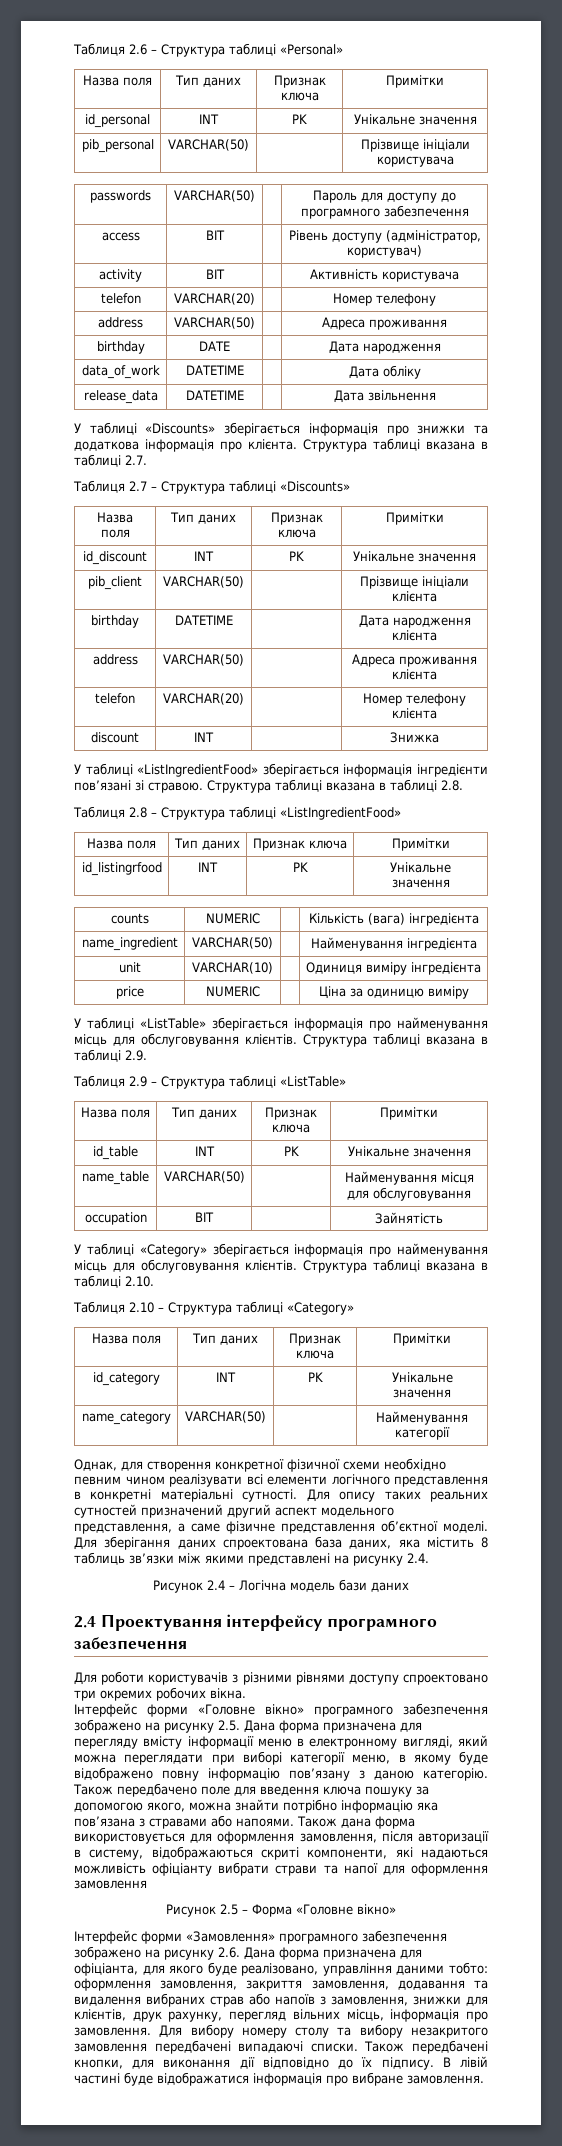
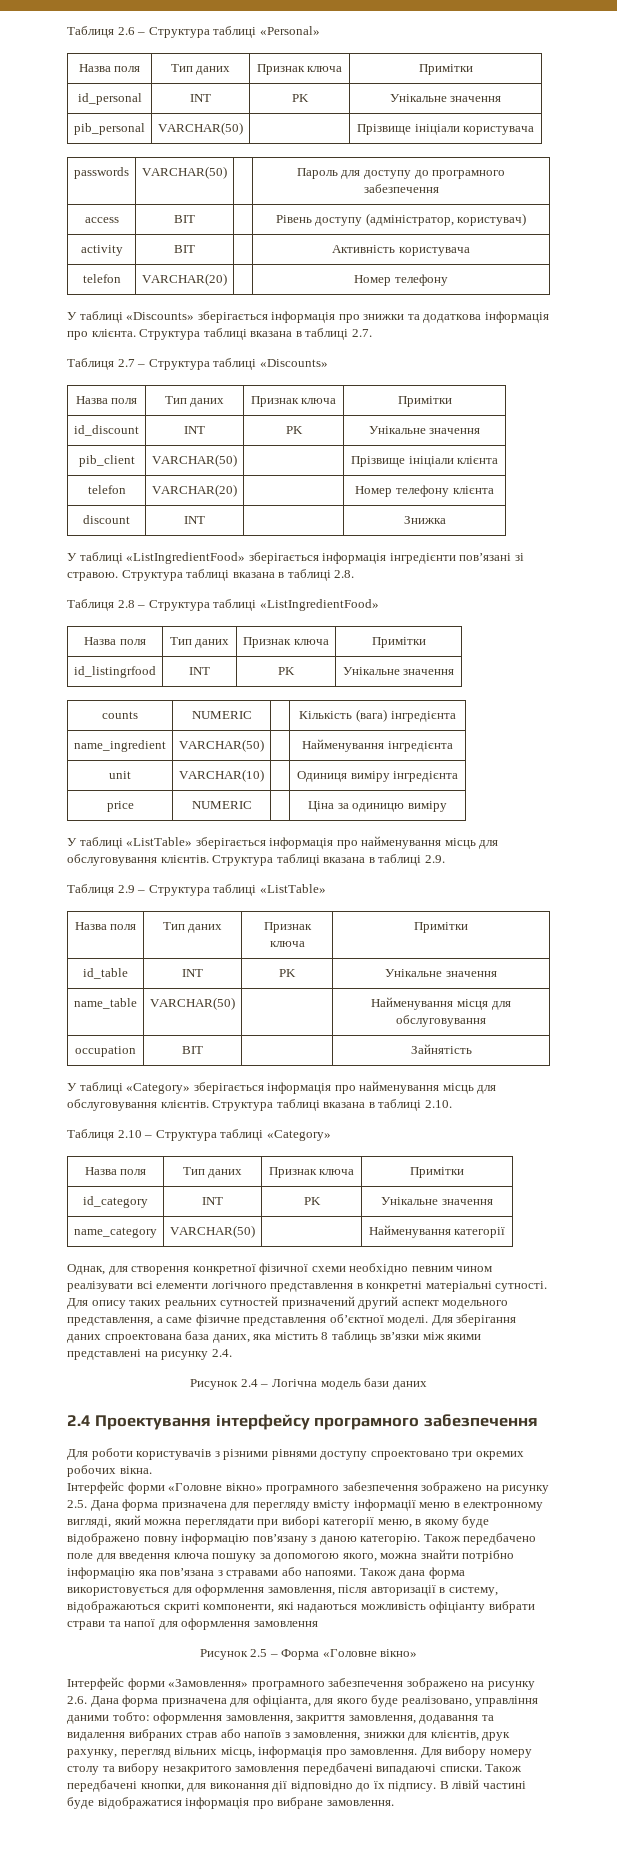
[98,317,143,328] [174,317,255,329] [322,317,447,330] [96,341,145,354] [199,341,230,351] [328,341,441,354] [81,365,160,379] [185,365,244,375] [348,365,421,379] [83,390,158,404] [185,390,244,400] [333,390,436,403] // address | VARCHAR(50) | | Адреса проживання // birthday | DATE | | Дата народження // data_of_work | DATETIME | | Дата обліку // release_data | DATETIME | | Дата звільнення -> (448, 280) none
[91,615,139,628] [174,615,233,625] [358,615,471,628] [392,630,437,641] [92,654,138,665] [163,654,244,666] [352,654,477,667] [392,669,437,680] // birthday | DATETIME | | Дата народження клієнта // address | VARCHAR(50) | | Адреса проживання клієнта -> (499, 460) none

